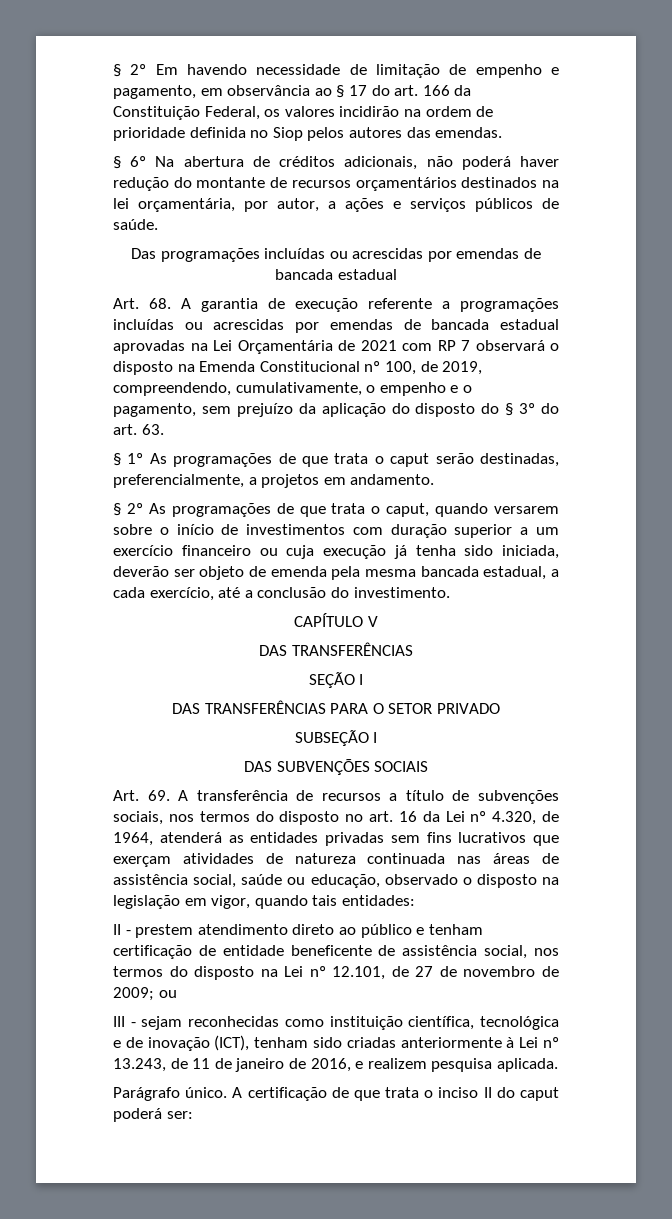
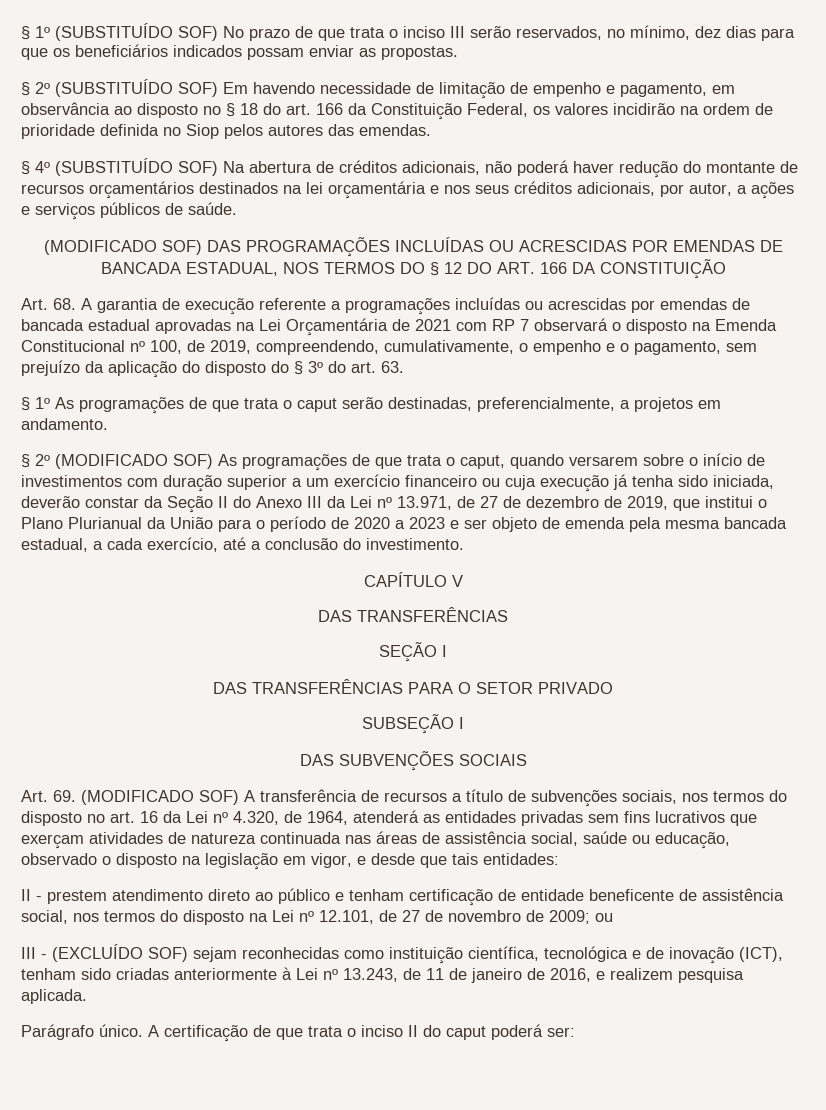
[113,64,147,77] § 2º -> [21,23,795,41] [21,44,458,60] [21,79,218,97] § 1º (SUBSTITUÍDO SOF) No prazo de que trata o inciso III serão reservados, no mínimo, dez dias para que os beneficiários indicados possam enviar as propostas. // § 2º (SUBSTITUÍDO SOF)
[336,85,367,98] § 17 -> [137,103,258,118] disposto no § 18
[130,156,147,167] 6º -> [35,158,218,176] 4º (SUBSTITUÍDO SOF)
[138,198,235,212] orçamentária, -> [328,181,655,199] orçamentária e nos seus créditos adicionais,
[130,248,542,262] [275,269,397,280] Das programações incluídas ou acrescidas por emendas de bancada estadual -> [43,237,783,257] [100,259,726,279] (MODIFICADO SOF) DAS PROGRAMAÇÕES INCLUÍDAS OU ACRESCIDAS POR EMENDAS DE BANCADA ESTADUAL, NOS TERMOS DO § 12 DO ART. 166 DA CONSTITUIÇÃO
(143, 508) none -> [55,454,213,469] (MODIFICADO SOF)
(169, 571) none -> [85,496,767,513] [21,516,459,532] constar da Seção II do Anexo III da Lei nº 13.971, de 27 de dezembro de 2019, que institui o Plano Plurianual da União para o período de 2020 a 2023 e
(170, 795) none -> [81,790,239,805] (MODIFICADO SOF)
[254,895,308,909] quando -> [357,853,447,868] e desde que
(136, 1024) none -> [52,944,188,962] (EXCLUÍDO SOF)

